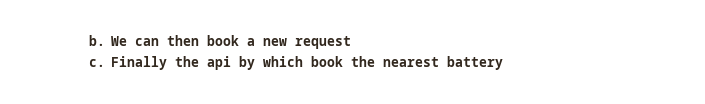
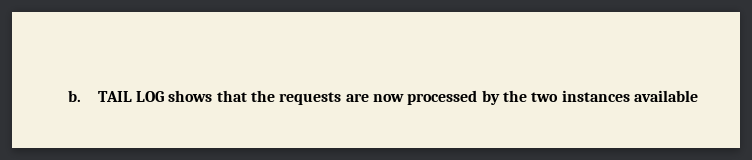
[111,35,352,49] [88,56,504,70] We can then book a new request // c. Finally the api by which book the nearest battery -> [97,90,698,105] TAIL LOG shows that the requests are now processed by the two instances available

